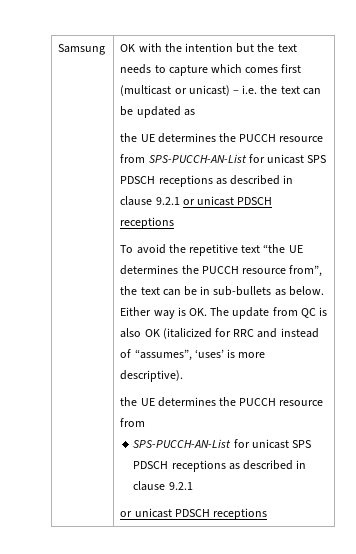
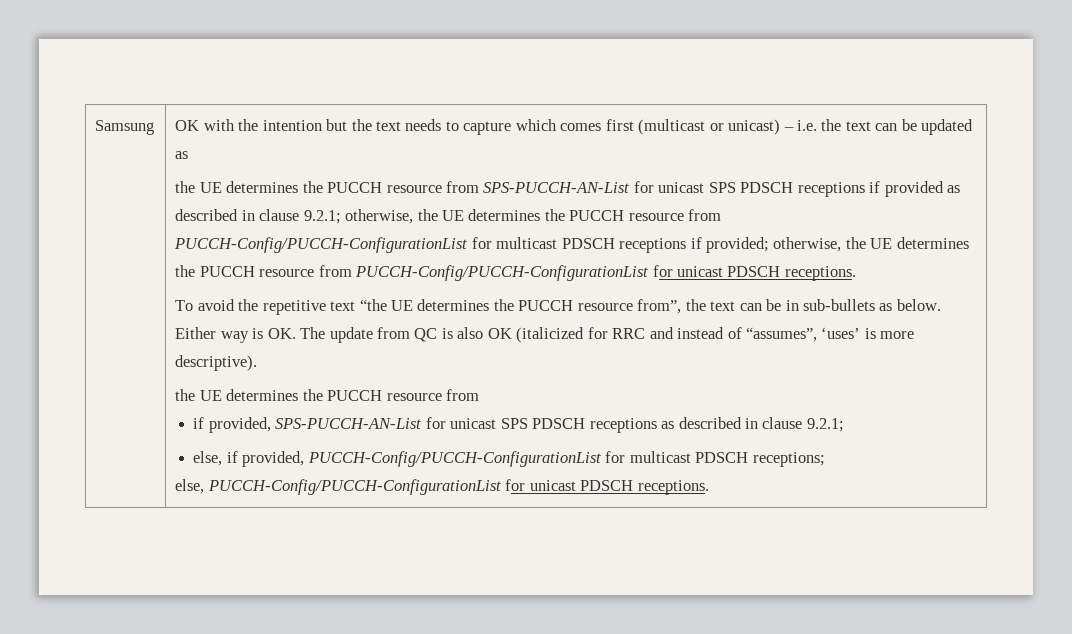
[215,175,294,185] [120,196,273,206] [120,217,175,229] as described in clause 9.2.1 or unicast PDSCH receptions -> [869,181,961,197] [175,209,722,224] [174,237,969,253] [175,265,856,281] if provided as described in clause 9.2.1; otherwise, the UE determines the PUCCH resource from PUCCH-Config/PUCCH-ConfigurationList for multicast PDSCH receptions if provided; otherwise, the UE determines the PUCCH resource from PUCCH-Config/PUCCH-ConfigurationList for unicast PDSCH receptions.
(146, 422) none -> [193,417,271,433] if provided,
[168,482,193,490] [120,508,267,520] 9.2.1 // or unicast PDSCH receptions -> [806,418,844,432] [193,451,825,467] [175,479,709,495] 9.2.1; // else, if provided, PUCCH-Config/PUCCH-ConfigurationList for multicast PDSCH receptions; // else, PUCCH-Config/PUCCH-ConfigurationList for unicast PDSCH receptions.

